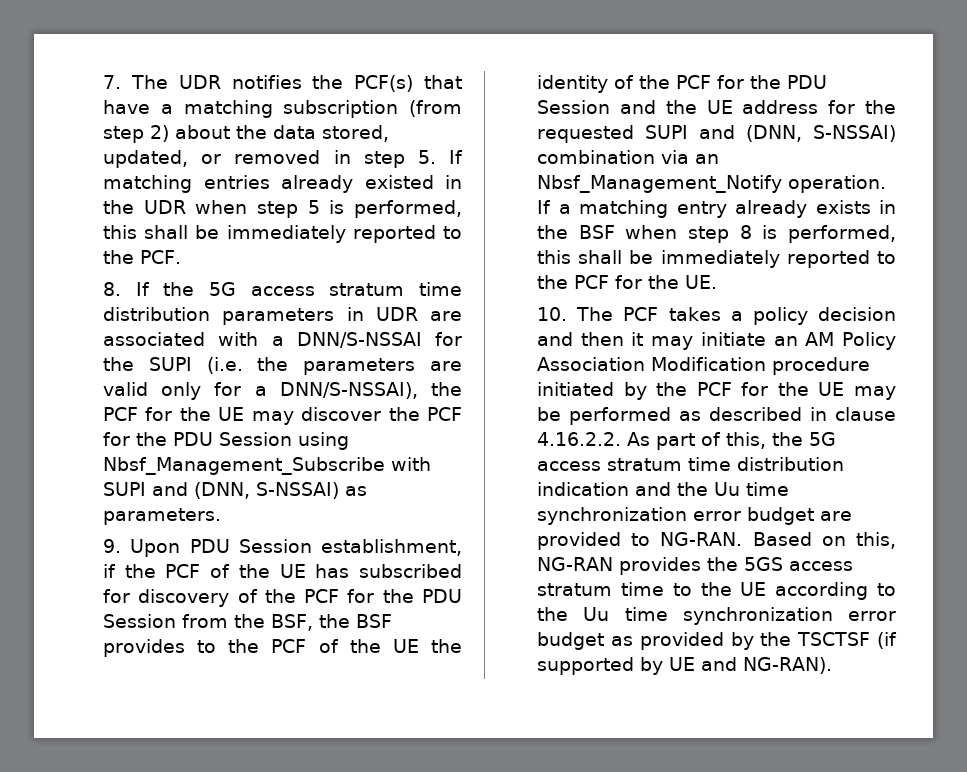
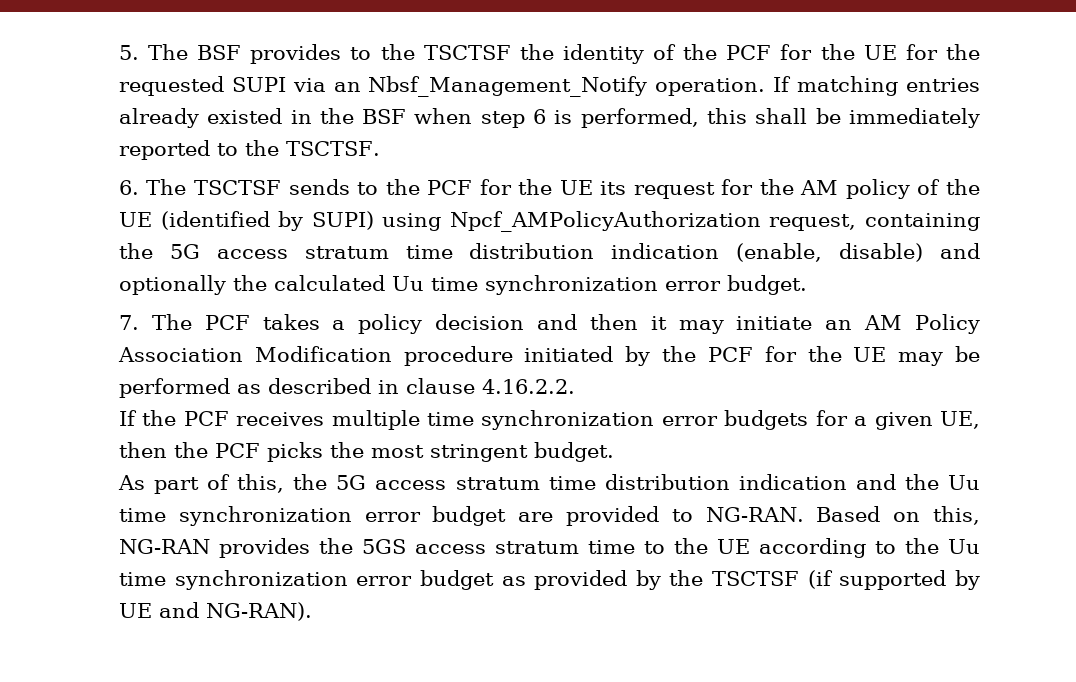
[103,75,462,92] [103,100,462,118] [103,125,390,143] [103,150,436,168] 7. The UDR notifies the PCF(s) that have a matching subscription (from step 2) about the data stored, updated, or removed in step 5. -> [118,44,980,64] [118,76,766,97] 5. The BSF provides to the TSCTSF the identity of the PCF for the UE for the requested SUPI via an Nbsf_Management_Notify operation.
[143,200,462,218] [103,225,462,243] [103,250,182,264] [103,282,462,296] [103,307,463,325] [103,332,463,348] [103,357,462,375] [103,382,462,400] [103,407,462,425] [103,432,350,450] [103,457,432,475] [103,482,368,499] [103,508,222,525] [103,539,462,557] [103,564,462,578] [103,589,462,607] [103,614,393,631] [103,639,463,657] [537,75,828,93] [537,100,896,114] [537,125,896,143] [537,150,720,164] [537,175,887,193] [537,200,896,218] [537,225,896,243] [537,250,896,268] [537,275,718,289] [537,307,568,321] UDR when step 5 is performed, this shall be immediately reported to the PCF. // 8. If the 5G access stratum time distribution parameters in UDR are associated with a DNN/S-NSSAI for the SUPI (i.e. the parameters are valid only for a DNN/S-NSSAI), the PCF for the UE may discover the PCF for the PDU Session using Nbsf_Management_Subscribe with SUPI and (DNN, S-NSSAI) as parameters. // 9. Upon PDU Session establishment, if the PCF of the UE has subscribed for discovery of the PCF for the PDU Session from the BSF, the BSF provides to the PCF of the UE the identity of the PCF for the PDU Session and the UE address for the requested SUPI and (DNN, S-NSSAI) combination via an Nbsf_Management_Notify operation. If a matching entry already exists in the BSF when step 8 is performed, this shall be immediately reported to the PCF for the UE. // 10. -> [362,108,980,128] [118,140,380,160] [118,179,981,199] [118,211,980,232] [118,243,980,262] [118,275,807,295] [118,315,139,330] BSF when step 6 is performed, this shall be immediately reported to the TSCTSF. // 6. The TSCTSF sends to the PCF for the UE its request for the AM policy of the UE (identified by SUPI) using Npcf_AMPolicyAuthorization request, containing the 5G access stratum time distribution indication (enable, disable) and optionally the calculated Uu time synchronization error budget. // 7.
(622, 439) none -> [118,410,981,430] [118,442,614,462] // If the PCF receives multiple time synchronization error budgets for a given UE, then the PCF picks the most stringent budget. //

